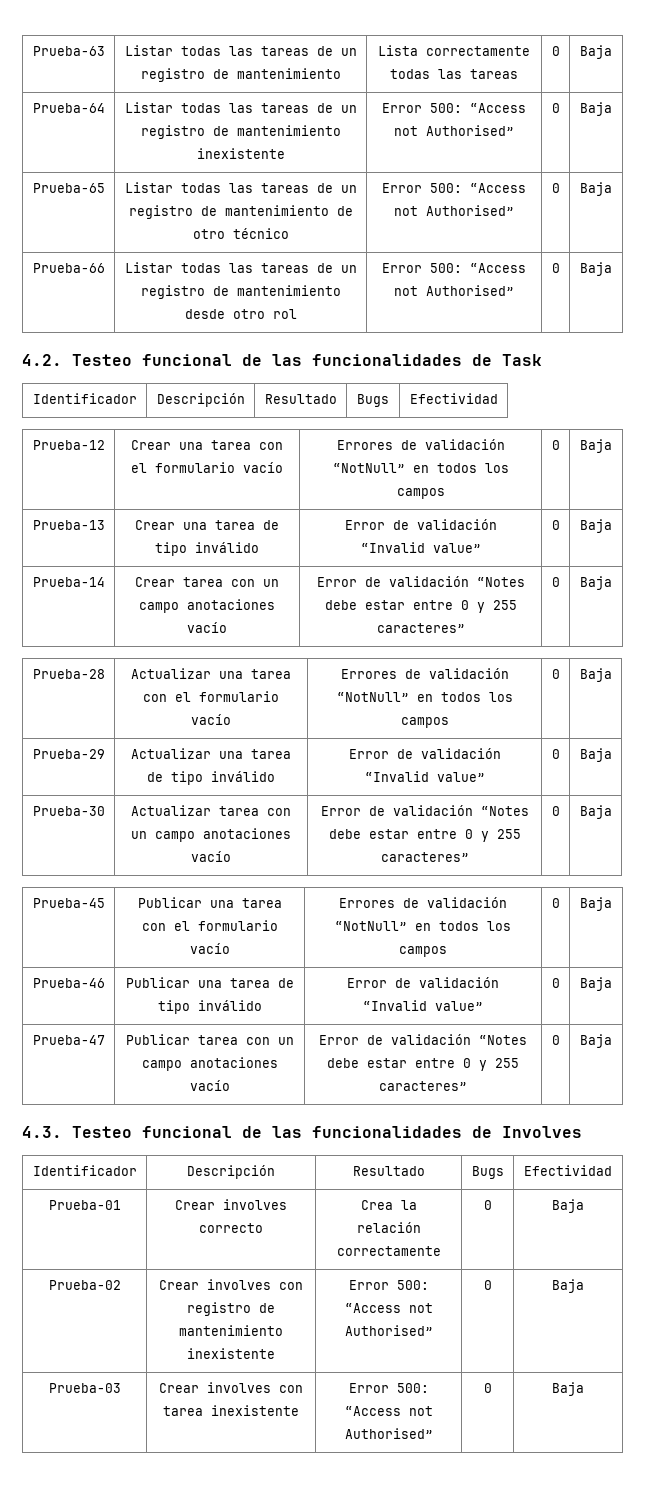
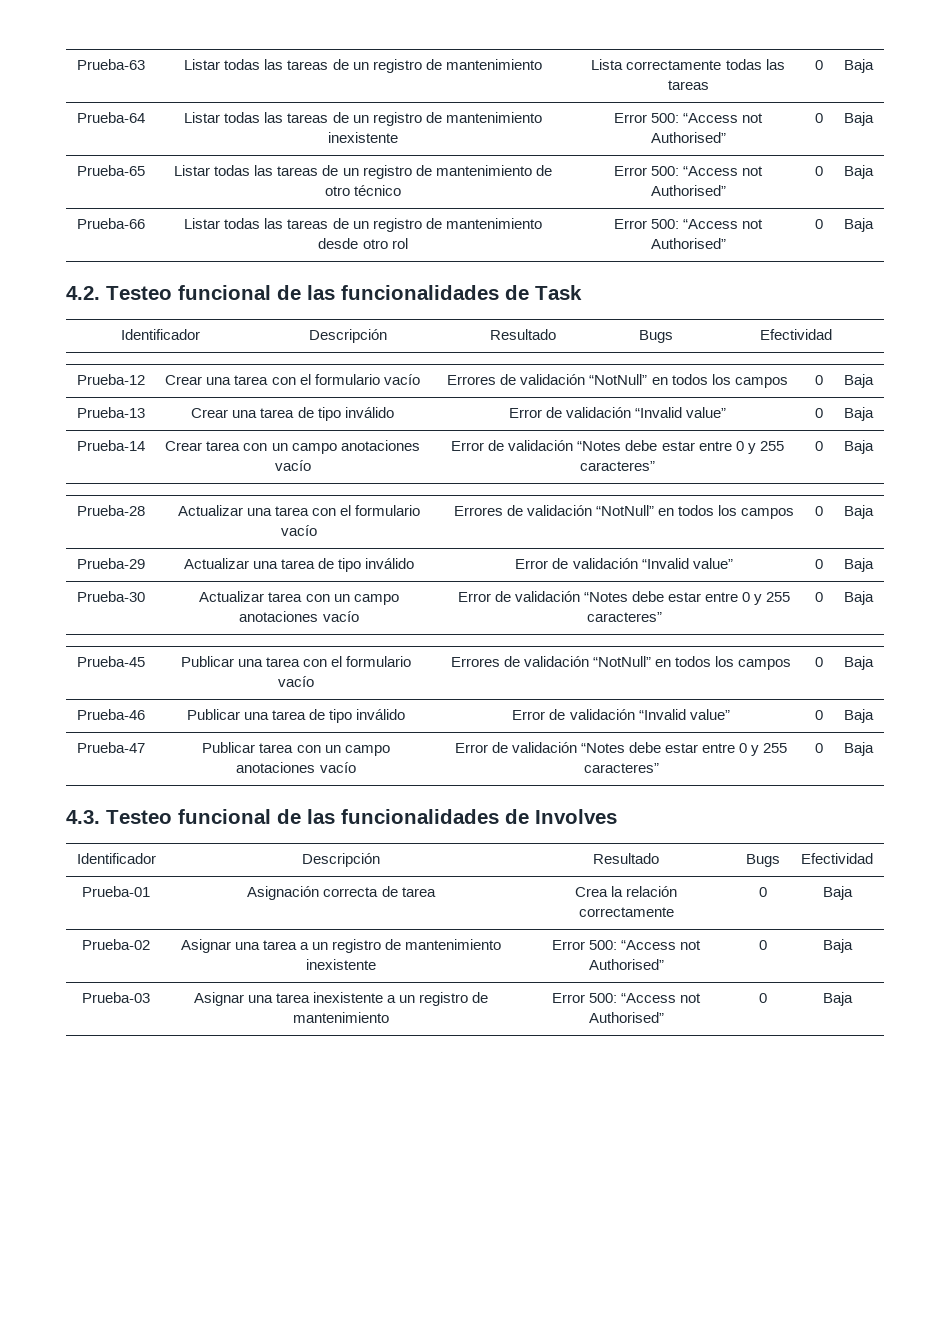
[175,1199,287,1210] [199,1223,263,1233] Crear involves correcto -> [247,886,436,900] Asignación correcta de tarea
[159,1279,303,1290] Crear involves con -> [180,939,329,953] Asignar una tarea a un
[159,1382,303,1393] Crear involves con -> [193,992,273,1006] Asignar una
(299, 1410) none -> [387,992,489,1006] [293,1012,389,1023] a un registro de mantenimiento

